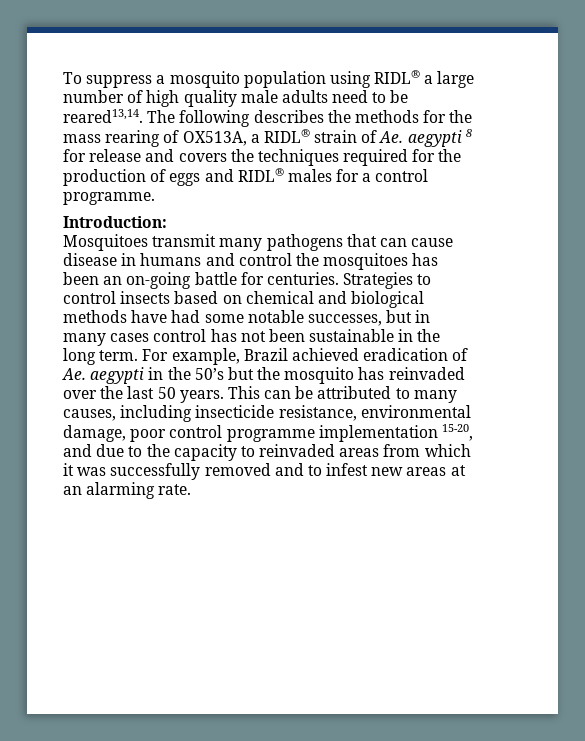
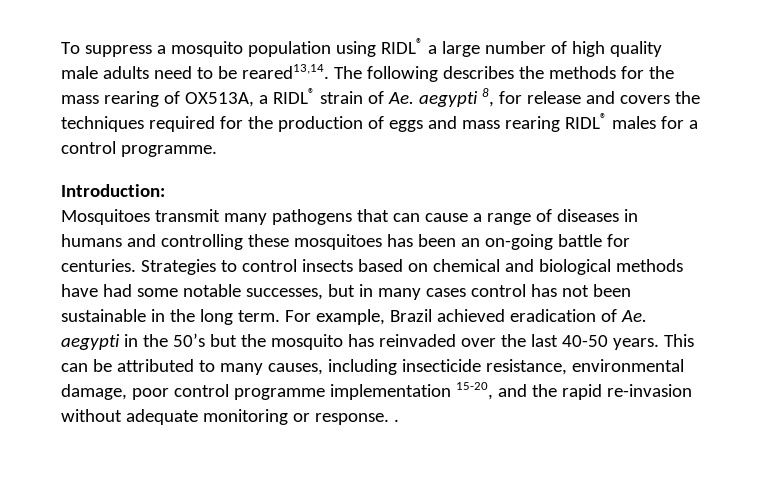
[465,129,472,137] 8 -> [481,88,494,107] 8,
(234, 175) none -> [461,116,560,132] mass rearing
[63,253,117,266] disease -> [472,209,619,225] a range of diseases
[238,253,319,266] control the -> [160,234,289,250] controlling these
[157,387,176,399] 50 -> [561,335,608,347] 40-50
[96,444,471,461] [63,463,466,480] [63,482,192,499] due to the capacity to reinvaded areas from which it was successfully removed and to infest new areas at an alarming rate. -> [531,384,692,400] [61,409,399,425] the rapid re-invasion without adequate monitoring or response. .

